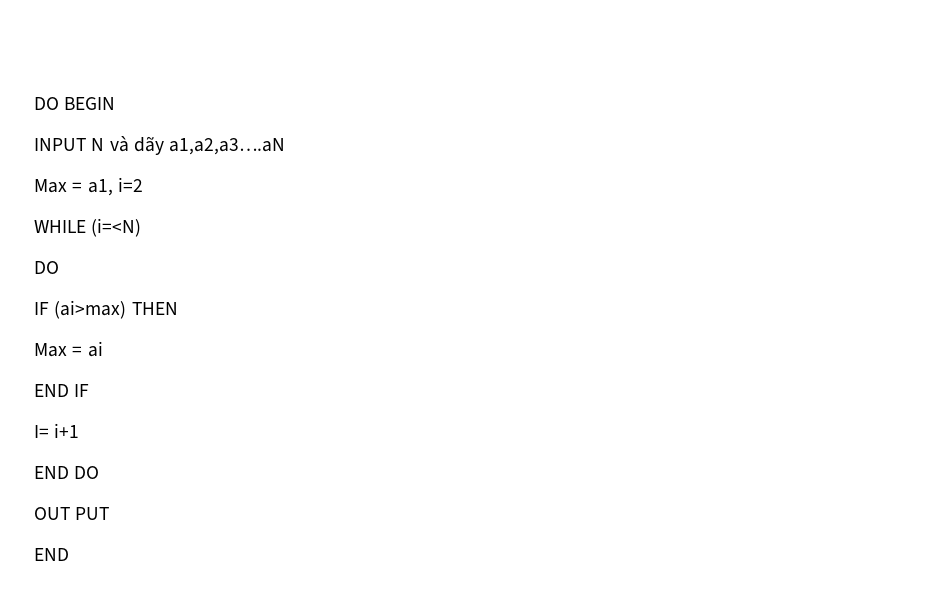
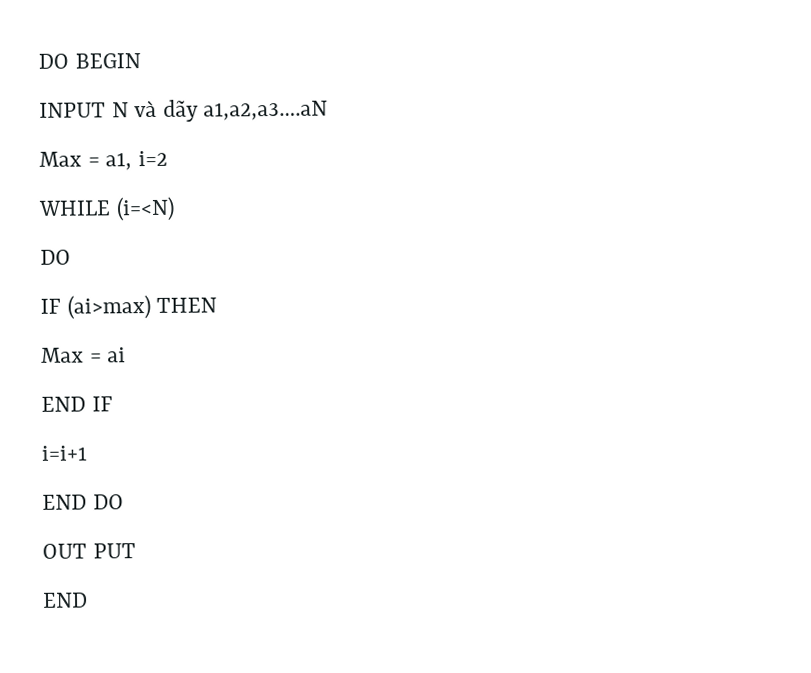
[34,423,80,438] I= i+1 -> [41,445,87,461] i=i+1

